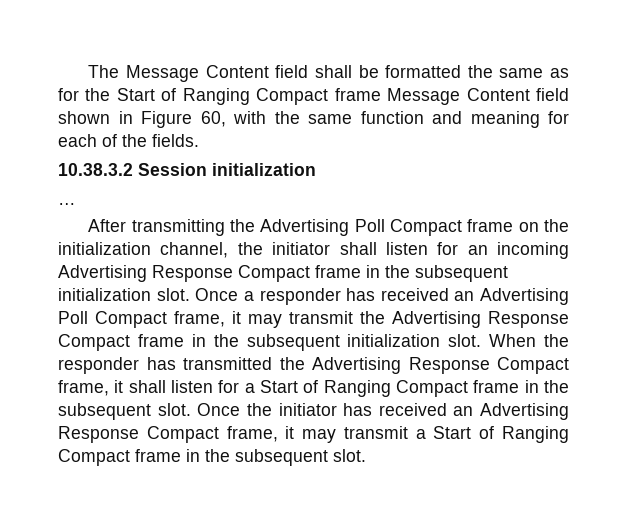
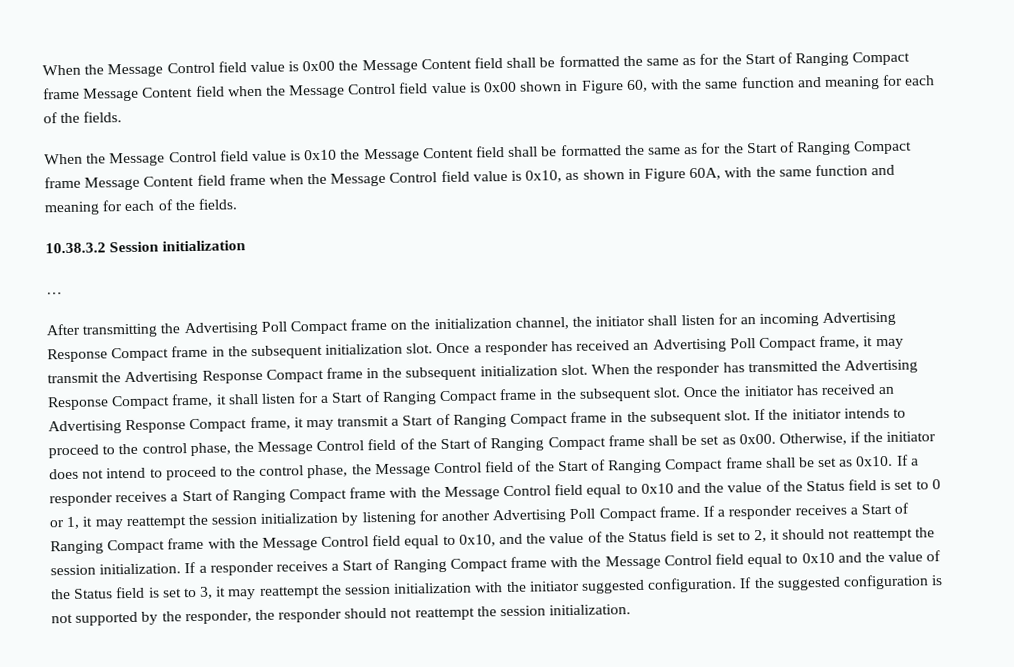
[88,65,120,78] The -> [42,60,359,78] When the Message Control field value is 0x00 the
(569, 94) none -> [227,81,518,99] when the Message Control field value is 0x00
(199, 140) none -> [44,140,913,167] [44,164,896,191] [44,198,237,216] // When the Message Control field value is 0x10 the Message Content field shall be formatted the same as for the Start of Ranging Compact frame Message Content field frame when the Message Control field value is 0x10, as shown in Figure 60A, with the same function and meaning for each of the fields.
(366, 455) none -> [754,407,906,421] [48,431,937,459] [49,454,919,481] [49,479,941,507] [49,502,910,530] [50,527,935,555] [50,550,942,576] [51,574,944,600] [51,604,632,626] If the initiator intends to proceed to the control phase, the Message Control field of the Start of Ranging Compact frame shall be set as 0x00. Otherwise, if the initiator does not intend to proceed to the control phase, the Message Control field of the Start of Ranging Compact frame shall be set as 0x10. If a responder receives a Start of Ranging Compact frame with the Message Control field equal to 0x10 and the value of the Status field is set to 0 or 1, it may reattempt the session initialization by listening for another Advertising Poll Compact frame. If a responder receives a Start of Ranging Compact frame with the Message Control field equal to 0x10, and the value of the Status field is set to 2, it should not reattempt the session initialization. If a responder receives a Start of Ranging Compact frame with the Message Control field equal to 0x10 and the value of the Status field is set to 3, it may reattempt the session initialization with the initiator suggested configuration. If the suggested configuration is not supported by the responder, the responder should not reattempt the session initialization.

